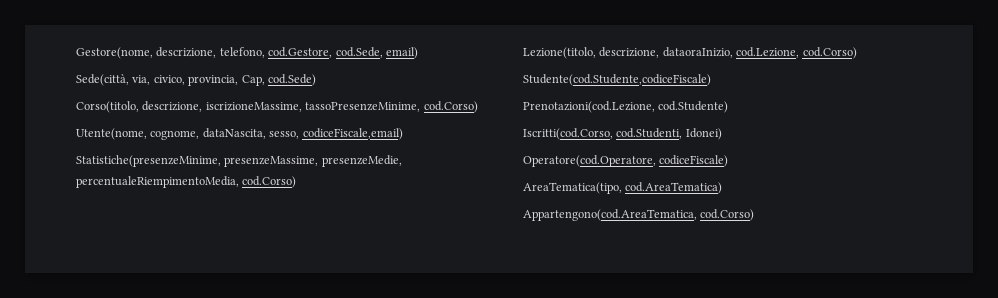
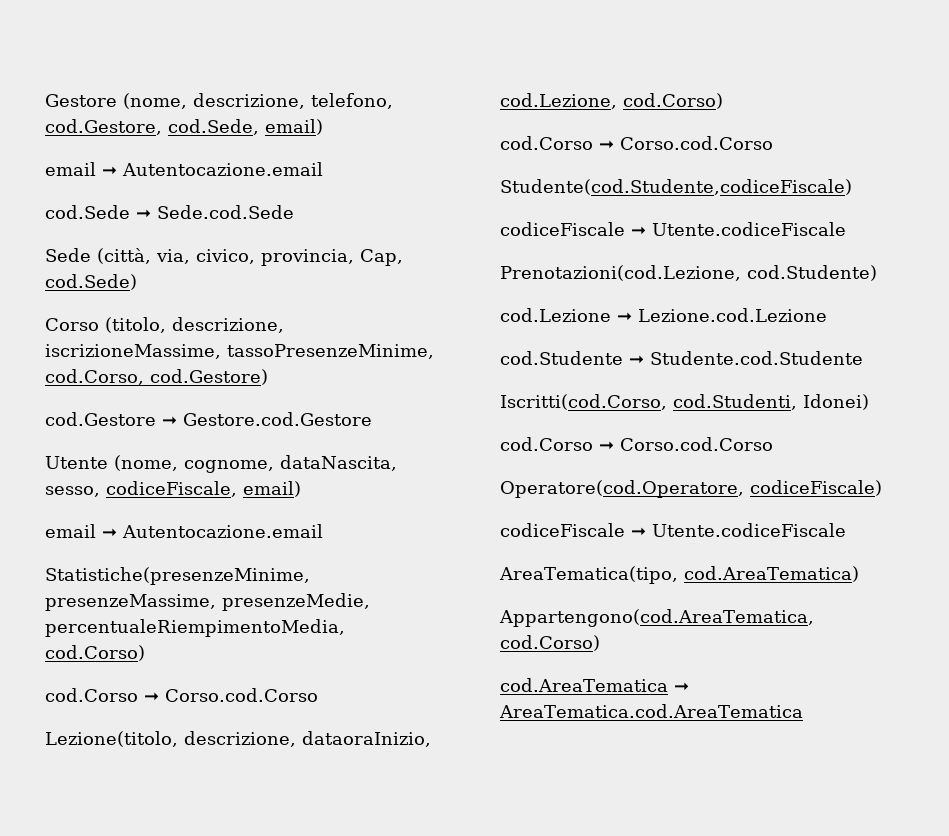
[76,47,153,59] Gestore(nome, -> [45,93,187,109] Gestore (nome,
[76,74,129,86] Sede(città, -> [45,162,323,176] [45,205,294,219] [45,248,151,264] email ➞ Autentocazione.email // cod.Sede ➞ Sede.cod.Sede // Sede (città,
[76,101,139,113] Corso(titolo, -> [45,317,166,333] Corso (titolo,
[423,101,478,113] [76,128,403,140] cod.Corso) // Utente(nome, cognome, dataNascita, sesso, codiceFiscale,email) -> [45,369,268,385] [45,412,372,426] [45,455,397,473] [45,481,301,497] [45,524,323,538] cod.Corso, cod.Gestore) // cod.Gestore ➞ Gestore.cod.Gestore // Utente (nome, cognome, dataNascita, sesso, codiceFiscale, email) // email ➞ Autentocazione.email
(297, 182) none -> [45,688,318,702] // cod.Corso ➞ Corso.cod.Corso
[523,74,711,86] [523,101,729,113] Studente(cod.Studente,codiceFiscale) // Prenotazioni(cod.Lezione, cod.Studente) -> [500,136,773,150] [500,179,852,195] [500,222,846,236] [500,265,877,281] [500,308,827,322] [500,351,863,365] cod.Corso ➞ Corso.cod.Corso // Studente(cod.Studente,codiceFiscale) // codiceFiscale ➞ Utente.codiceFiscale // Prenotazioni(cod.Lezione, cod.Studente) // cod.Lezione ➞ Lezione.cod.Lezione // cod.Studente ➞ Studente.cod.Studente
(722, 134) none -> [500,437,773,451] // cod.Corso ➞ Corso.cod.Corso
(729, 161) none -> [500,523,846,537] // codiceFiscale ➞ Utente.codiceFiscale
(755, 215) none -> [500,678,689,692] [499,704,803,718] // cod.AreaTematica ➞ AreaTematica.cod.AreaTematica

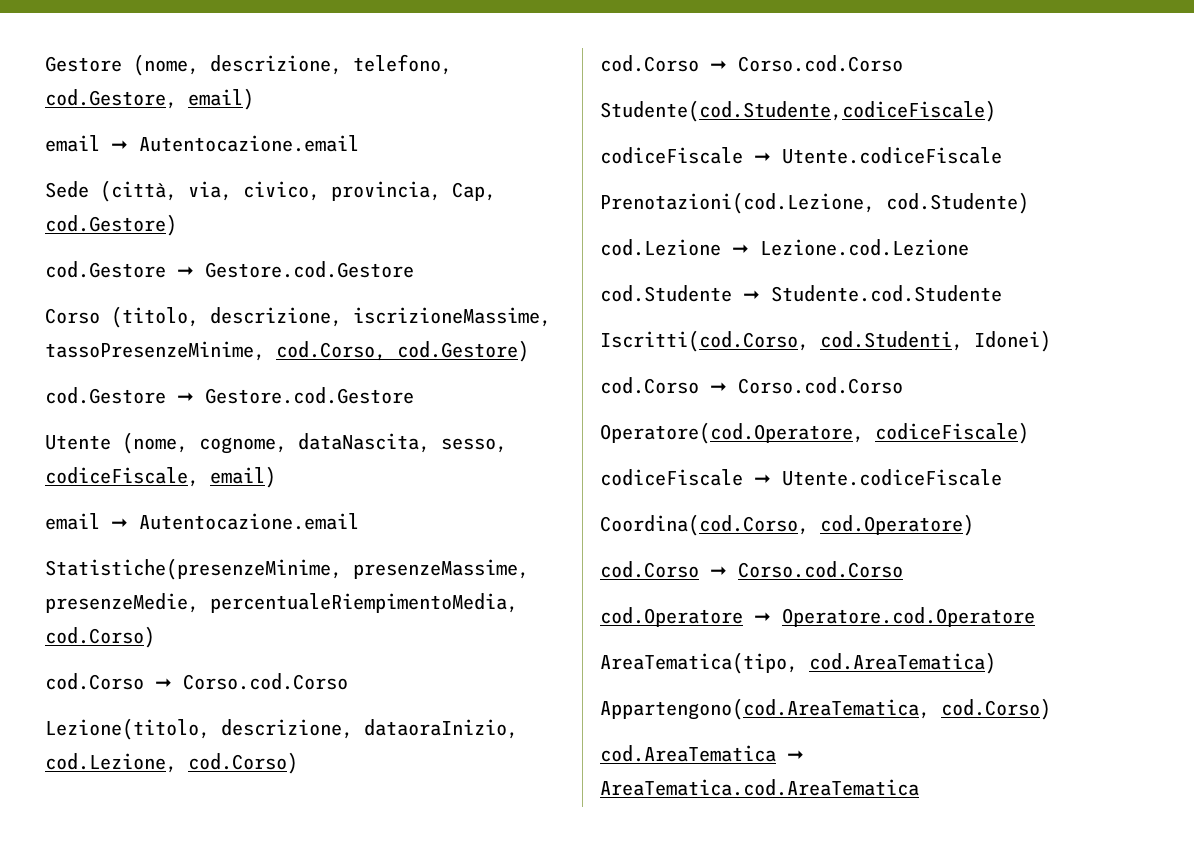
[168,119,323,135] [45,162,323,176] [45,205,294,219] cod.Sede, email) // email ➞ Autentocazione.email // cod.Sede ➞ Sede.cod.Sede -> [188,88,254,110] [45,135,359,152] email) // email ➞ Autentocazione.email
[45,274,137,290] cod.Sede) -> [45,214,177,236] [45,261,414,278] cod.Gestore) // cod.Gestore ➞ Gestore.cod.Gestore
(846, 530) none -> [600,514,974,536] [600,561,903,578] [600,607,1035,627] // Coordina(cod.Corso, cod.Operatore) // cod.Corso ➞ Corso.cod.Corso // cod.Operatore ➞ Operatore.cod.Operatore

